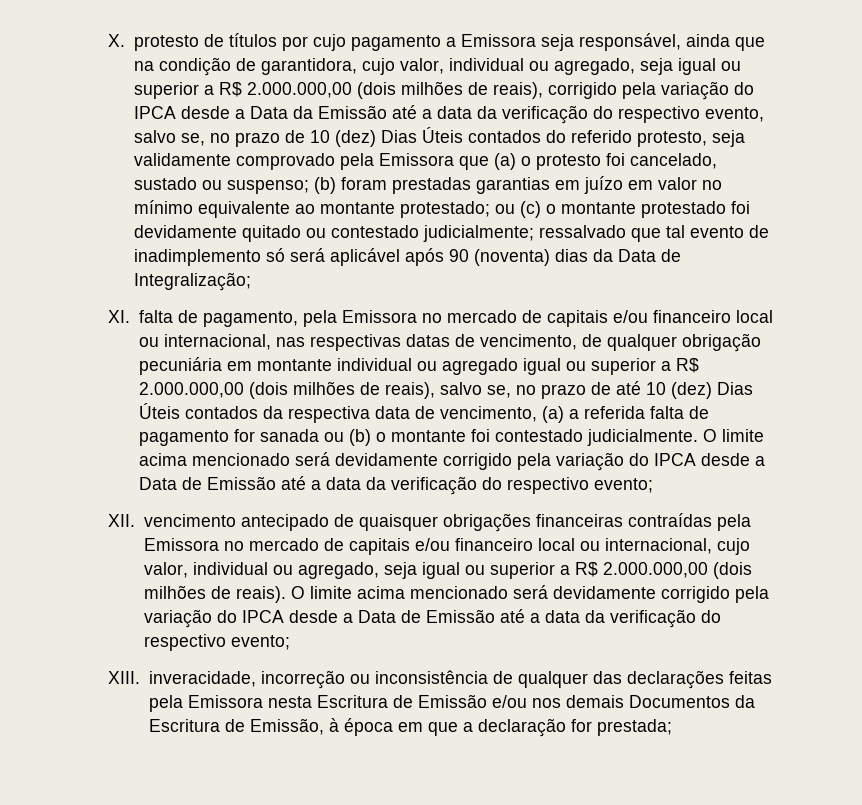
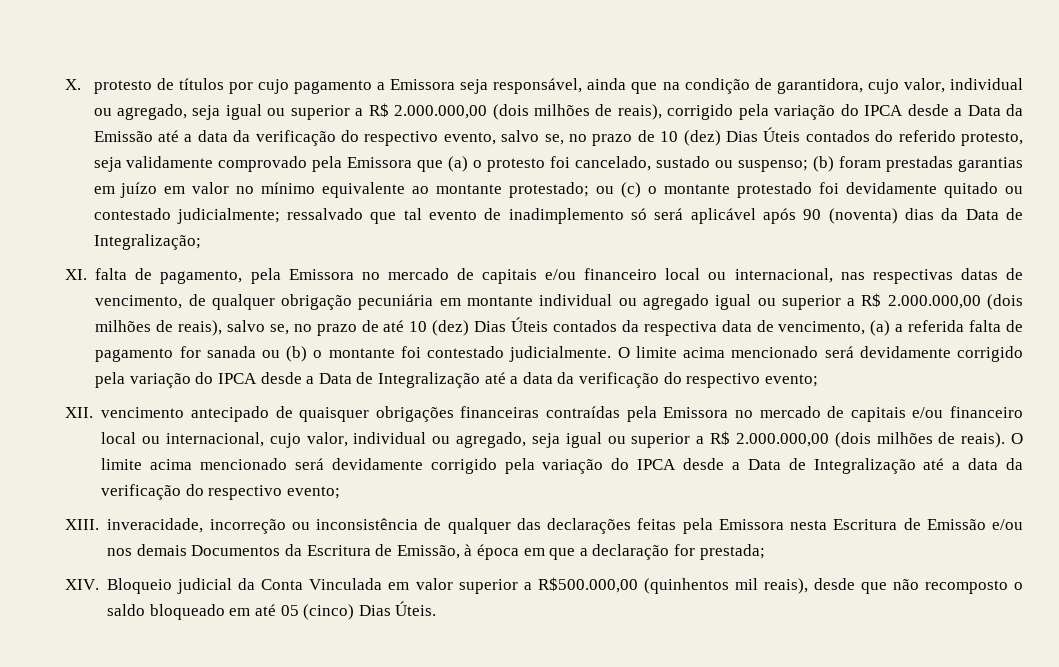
[206,476,276,490] Emissão -> [377,372,480,388] Integralização
[425,609,495,623] Emissão -> [813,458,916,474] Integralização
(672, 727) none -> [64,577,1023,594] [107,601,437,620] // XIV. Bloqueio judicial da Conta Vinculada em valor superior a R$500.000,00 (quinhentos mil reais), desde que não recomposto o saldo bloqueado em até 05 (cinco) Dias Úteis.

